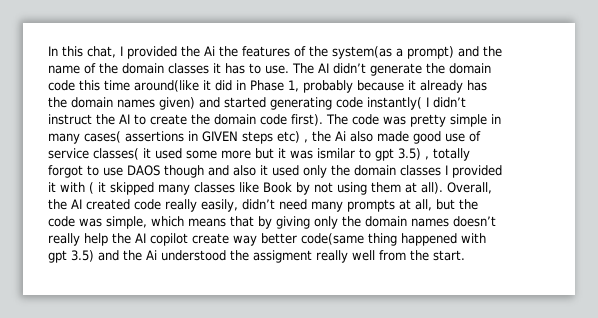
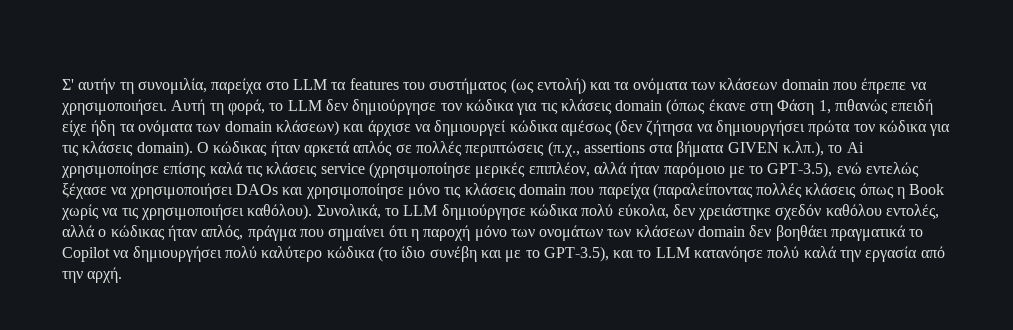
[48,46,502,59] [48,63,491,76] [48,80,487,93] [48,97,466,110] [48,114,501,127] [48,131,481,144] [48,148,470,161] [48,165,502,178] [48,182,492,195] [48,199,478,212] [48,216,496,229] [48,233,486,246] [48,250,465,263] In this chat, I provided the Ai the features of the system(as a prompt) and the name of the domain classes it has to use. The AI didn’t generate the domain code this time around(like it did in Phase 1, probably because it already has the domain names given) and started generating code instantly( I didn’t instruct the AI to create the domain code first). The code was pretty simple in many cases( assertions in GIVEN steps etc) , the Ai also made good use of service classes( it used some more but it was ismilar to gpt 3.5) , totally forgot to use DAOS though and also it used only the domain classes I provided it with ( it skipped many classes like Book by not using them at all). Overall, the AI created code really easily, didn’t need many prompts at all, but the code was simple, which means that by giving only the domain names doesn’t really help the AI copilot create way better code(same thing happened with gpt 3.5) and the Ai understood the assigment really well from the start. -> [62,78,927,94] [61,99,934,115] [62,120,951,136] [62,141,864,157] [61,162,920,178] [62,183,945,199] [61,204,940,220] [62,225,924,241] [62,246,945,262] [62,267,123,283] Σ' αυτήν τη συνομιλία, παρείχα στο LLM τα features του συστήματος (ως εντολή) και τα ονόματα των κλάσεων domain που έπρεπε να χρησιμοποιήσει. Αυτή τη φορά, το LLM δεν δημιούργησε τον κώδικα για τις κλάσεις domain (όπως έκανε στη Φάση 1, πιθανώς επειδή είχε ήδη τα ονόματα των domain κλάσεων) και άρχισε να δημιουργεί κώδικα αμέσως (δεν ζήτησα να δημιουργήσει πρώτα τον κώδικα για τις κλάσεις domain). Ο κώδικας ήταν αρκετά απλός σε πολλές περιπτώσεις (π.χ., assertions στα βήματα GIVEN κ.λπ.), το Ai χρησιμοποίησε επίσης καλά τις κλάσεις service (χρησιμοποίησε μερικές επιπλέον, αλλά ήταν παρόμοιο με το GPT-3.5), ενώ εντελώς ξέχασε να χρησιμοποιήσει DAOs και χρησιμοποίησε μόνο τις κλάσεις domain που παρείχα (παραλείποντας πολλές κλάσεις όπως η Book χωρίς να τις χρησιμοποιήσει καθόλου). Συνολικά, το LLM δημιούργησε κώδικα πολύ εύκολα, δεν χρειάστηκε σχεδόν καθόλου εντολές, αλλά ο κώδικας ήταν απλός, πράγμα που σημαίνει ότι η παροχή μόνο των ονομάτων των κλάσεων domain δεν βοηθάει πραγματικά το Copilot να δημιουργήσει πολύ καλύτερο κώδικα (το ίδιο συνέβη και με το GPT-3.5), και το LLM κατανόησε πολύ καλά την εργασία από την αρχή.

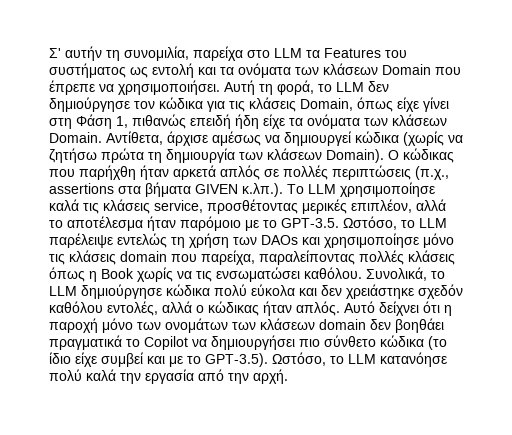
[349,78,399,90] features -> [324,48,381,58] Features
[510,78,586,94] (ως εντολή) -> [130,63,194,78] ως εντολή
[781,79,829,90] domain -> [382,64,431,75] Domain
[615,99,746,115] domain (όπως έκανε -> [300,97,449,112] Domain, όπως είχε γίνει
[62,120,951,136] [62,141,268,157] είχε ήδη τα ονόματα των domain κλάσεων) και άρχισε να δημιουργεί κώδικα αμέσως (δεν ζήτησα να δημιουργήσει πρώτα τον κώδικα για τις κλάσεις domain). Ο κώδικας -> [235,114,447,129] [49,131,463,146] [49,148,454,163] [49,165,136,180] ήδη είχε τα ονόματα των κλάσεων Domain. Αντίθετα, άρχισε αμέσως να δημιουργεί κώδικα (χωρίς να ζητήσω πρώτα τη δημιουργία των κλάσεων Domain). Ο κώδικας που παρήχθη
[783,141,864,157] [61,162,207,178] κ.λπ.), το Ai χρησιμοποίησε επίσης -> [242,182,435,197] κ.λπ.). Το LLM χρησιμοποίησε
[320,162,471,178] service (χρησιμοποίησε -> [154,199,298,214] service, προσθέτοντας
(627, 168) none -> [49,216,143,231] το αποτέλεσμα
[767,162,920,178] [62,183,233,199] GPT-3.5), ενώ εντελώς ξέχασε να χρησιμοποιήσει -> [281,216,447,230] [49,233,257,248] GPT-3.5. Ωστόσο, το LLM παρέλειψε εντελώς τη χρήση των
[598,183,753,199] παρείχα (παραλείποντας -> [201,250,355,265] παρείχα, παραλείποντας
[140,204,313,220] χρησιμοποιήσει καθόλου). -> [216,267,362,282] ενσωματώσει καθόλου.
[617,204,669,219] εύκολα, -> [251,284,317,296] εύκολα και
[201,225,386,241] απλός, πράγμα που σημαίνει -> [296,301,419,316] απλός. Αυτό δείχνει
[224,246,323,262] πολύ καλύτερο -> [299,335,376,347] πιο σύνθετο
[429,246,477,262] συνέβη -> [75,352,143,367] είχε συμβεί
[543,246,635,262] GPT-3.5), και -> [205,352,326,367] GPT-3.5). Ωστόσο,

